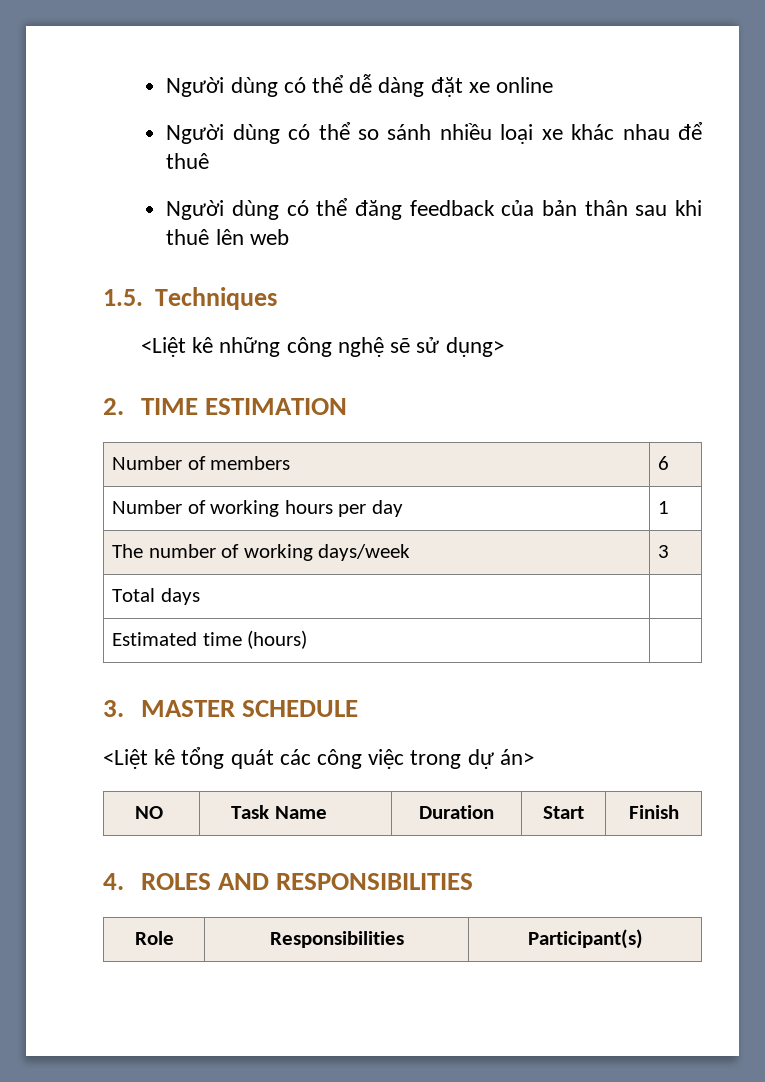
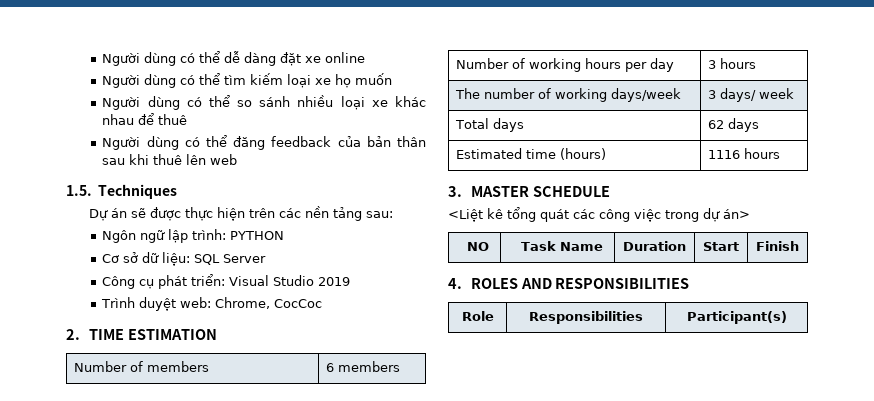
(554, 85) none -> [102,73,393,88] // Người dùng có thể tìm kiếm loại xe họ muốn
[141,337,504,357] <Liệt kê những công nghệ sẽ sử dụng> -> [88,206,393,221] [102,229,285,243] [102,252,267,266] [102,274,351,289] [101,297,323,311] Dự án sẽ được thực hiện trên các nền tảng sau: // Ngôn ngữ lập trình: PYTHON // Cơ sở dữ liệu: SQL Server // Công cụ phát triển: Visual Studio 2019 // Trình duyệt web: Chrome, CocCoc
(670, 463) none -> [337,361,400,372] members
[658,501,670,514] 1 -> [707,58,756,69] 3 hours
(670, 551) none -> [719,88,794,102] days/ week
(200, 596) none -> [707,118,759,132] 62 days
(308, 639) none -> [707,148,780,159] 1116 hours

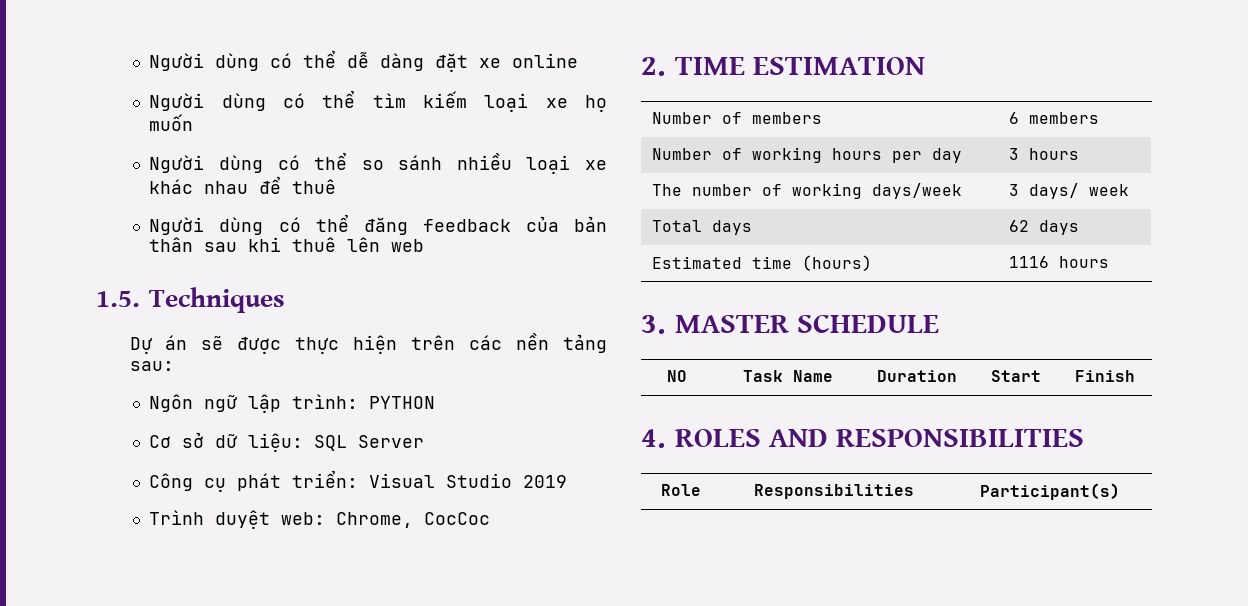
[448,207,750,222] // <Liệt kê tổng quát các công việc trong dự án> -> (939, 323) none

